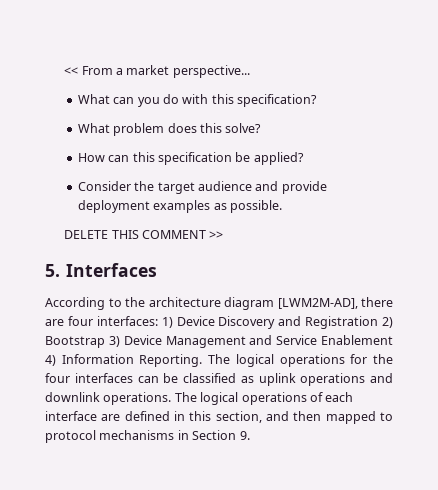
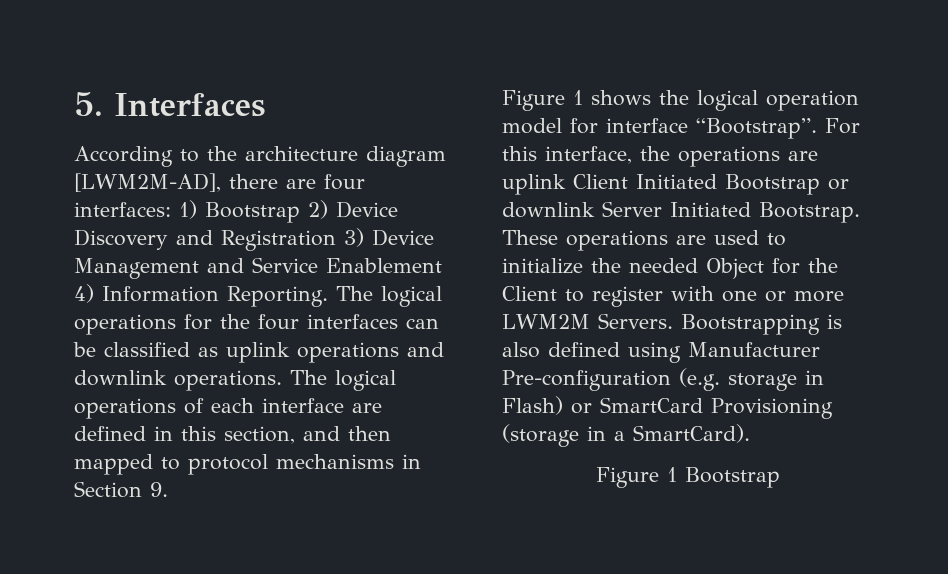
[64,65,250,78] [77,94,318,107] [77,123,262,136] [77,152,304,165] [77,181,327,194] [77,200,283,213] [64,230,224,239] << From a market perspective... // What can you do with this specification? // What problem does this solve? // How can this specification be applied? // Consider the target audience and provide deployment examples as possible. // DELETE THIS COMMENT >> // -> (74, 104) none
(173, 322) none -> [205,200,328,223] Bootstrap 2)
[382,317,393,328] [45,336,105,348] 2) Bootstrap -> (336, 240) none
(250, 435) none -> [502,90,859,111] [502,118,860,139] [502,146,818,167] [502,174,849,195] [502,201,860,223] [502,230,786,251] [502,258,838,279] [502,286,844,307] [502,313,842,335] [502,342,820,363] [502,368,824,391] [502,396,833,419] [502,424,750,447] [596,467,780,488] // Figure 1 shows the logical operation model for interface “Bootstrap”. For this interface, the operations are uplink Client Initiated Bootstrap or downlink Server Initiated Bootstrap. These operations are used to initialize the needed Object for the Client to register with one or more LWM2M Servers. Bootstrapping is also defined using Manufacturer Pre-configuration (e.g. storage in Flash) or SmartCard Provisioning (storage in a SmartCard). // Figure 1 Bootstrap

